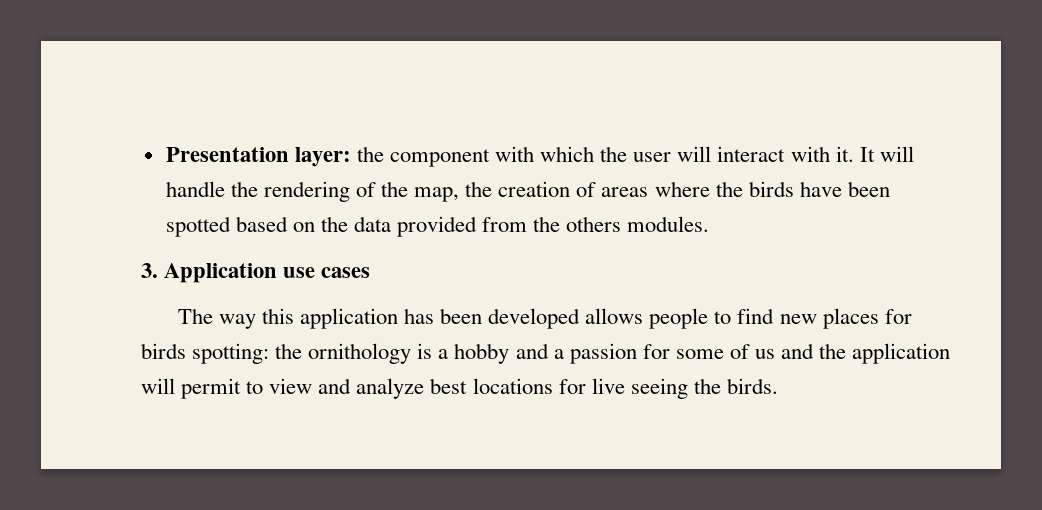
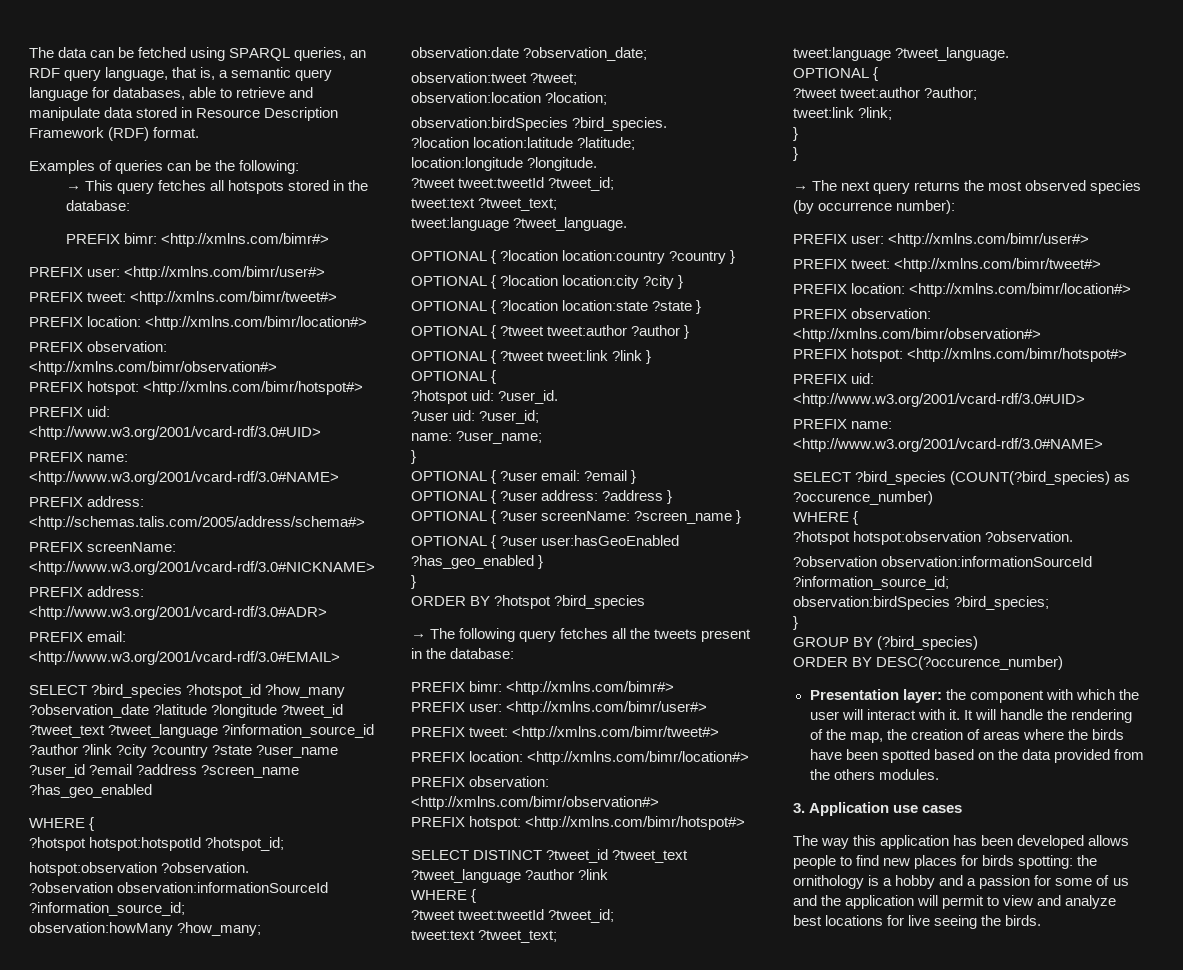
(165, 154) none -> [29,47,367,61] [29,67,333,81] [29,87,314,101] [29,107,339,121] [29,127,200,141] [29,160,300,174] [65,180,368,194] [65,200,130,211] [65,233,329,247] [29,266,326,280] [29,291,338,305] [29,316,368,330] [29,341,168,352] [29,361,277,375] [29,381,364,395] [29,406,111,417] [29,426,321,440] [29,452,129,462] [29,471,339,485] [29,496,145,507] [29,516,365,530] [29,542,177,552] [29,561,375,575] [29,586,145,597] [29,606,327,620] [29,631,127,642] [29,651,340,665] [29,684,346,698] [29,704,344,718] [29,724,375,738] [29,744,339,758] [29,764,300,778] [29,784,152,798] [29,817,95,831] [29,837,285,851] [29,862,250,876] [29,882,329,893] [29,902,185,916] [29,922,262,936] [411,47,648,61] [411,72,578,85] [411,92,608,105] [411,117,668,131] [411,137,636,150] [411,157,598,171] [411,177,615,191] [411,198,558,211] [411,217,628,231] [411,250,736,264] [411,275,684,289] [411,300,702,314] [411,325,690,339] [411,350,652,364] [411,370,497,384] [411,390,559,404] [411,410,540,424] [411,431,543,444] [411,450,416,464] [411,470,637,484] [411,490,673,504] [411,510,742,524] [411,535,680,549] [411,555,544,569] [411,575,416,589] [411,595,646,609] [411,628,752,642] [411,648,515,659] [411,681,675,695] [411,701,708,715] [411,726,720,740] [411,751,750,765] [411,776,550,787] [411,796,659,810] [411,816,746,830] [411,849,689,863] [411,869,609,883] [411,889,477,903] [411,909,615,923] [411,930,558,943] [793,47,1010,61] [793,67,879,81] [793,87,978,100] [793,107,893,120] [793,127,798,141] [793,147,798,161] [793,180,1142,194] [793,200,956,214] [793,233,1090,247] [793,258,1102,272] [793,283,1132,297] [793,308,932,319] [793,328,1041,342] [793,348,1128,362] [793,373,875,384] [793,393,1085,407] [793,419,893,429] [793,438,1103,452] [793,471,1131,485] [793,491,933,505] [793,511,859,525] [793,531,1074,545] [793,556,1093,567] [793,576,949,590] [793,596,1050,610] [793,616,798,630] [793,636,979,650] [793,656,1064,670] The data can be fetched using SPARQL queries, an RDF query language, that is, a semantic query language for databases, able to retrieve and manipulate data stored in Resource Description Framework (RDF) format. // Examples of queries can be the following: // → This query fetches all hotspots stored in the database: // PREFIX bimr: <http://xmlns.com/bimr#> // PREFIX user: <http://xmlns.com/bimr/user#> // PREFIX tweet: <http://xmlns.com/bimr/tweet#> // PREFIX location: <http://xmlns.com/bimr/location#> // PREFIX observation: <http://xmlns.com/bimr/observation#> // PREFIX hotspot: <http://xmlns.com/bimr/hotspot#> // PREFIX uid: <http://www.w3.org/2001/vcard-rdf/3.0#UID> // PREFIX name: <http://www.w3.org/2001/vcard-rdf/3.0#NAME> // PREFIX address: <http://schemas.talis.com/2005/address/schema#> // PREFIX screenName: <http://www.w3.org/2001/vcard-rdf/3.0#NICKNAME> // PREFIX address: <http://www.w3.org/2001/vcard-rdf/3.0#ADR> // PREFIX email: <http://www.w3.org/2001/vcard-rdf/3.0#EMAIL> // SELECT ?bird_species ?hotspot_id ?how_many ?observation_date ?latitude ?longitude ?tweet_id ?tweet_text ?tweet_language ?information_source_id ?author ?link ?city ?country ?state ?user_name ?user_id ?email ?address ?screen_name ?has_geo_enabled // WHERE { // ?hotspot hotspot:hotspotId ?hotspot_id; // hotspot:observation ?observation. // ?observation observation:informationSourceId ?information_source_id; // observation:howMany ?how_many; // observation:date ?observation_date; // observation:tweet ?tweet; // observation:location ?location; // observation:birdSpecies ?bird_species. // ?location location:latitude ?latitude; // location:longitude ?longitude. // ?tweet tweet:tweetId ?tweet_id; // tweet:text ?tweet_text; // tweet:language ?tweet_language. // OPTIONAL { ?location location:country ?country } // OPTIONAL { ?location location:city ?city } // OPTIONAL { ?location location:state ?state } // OPTIONAL { ?tweet tweet:author ?author } // OPTIONAL { ?tweet tweet:link ?link } // OPTIONAL { // ?hotspot uid: ?user_id. // ?user uid: ?user_id; // name: ?user_name; // } // OPTIONAL { ?user email: ?email } // OPTIONAL { ?user address: ?address } // OPTIONAL { ?user screenName: ?screen_name } // OPTIONAL { ?user user:hasGeoEnabled ?has_geo_enabled } // } // ORDER BY ?hotspot ?bird_species // → The following query fetches all the tweets present in the database: // PREFIX bimr: <http://xmlns.com/bimr#> // PREFIX user: <http://xmlns.com/bimr/user#> // PREFIX tweet: <http://xmlns.com/bimr/tweet#> // PREFIX location: <http://xmlns.com/bimr/location#> // PREFIX observation: <http://xmlns.com/bimr/observation#> // PREFIX hotspot: <http://xmlns.com/bimr/hotspot#> // SELECT DISTINCT ?tweet_id ?tweet_text ?tweet_language ?author ?link // WHERE { // ?tweet tweet:tweetId ?tweet_id; // tweet:text ?tweet_text; // tweet:language ?tweet_language. // OPTIONAL { // ?tweet tweet:author ?author; // tweet:link ?link; // } // } // → The next query returns the most observed species (by occurrence number): // PREFIX user: <http://xmlns.com/bimr/user#> // PREFIX tweet: <http://xmlns.com/bimr/tweet#> // PREFIX location: <http://xmlns.com/bimr/location#> // PREFIX observation: <http://xmlns.com/bimr/observation#> // PREFIX hotspot: <http://xmlns.com/bimr/hotspot#> // PREFIX uid: <http://www.w3.org/2001/vcard-rdf/3.0#UID> // PREFIX name: <http://www.w3.org/2001/vcard-rdf/3.0#NAME> // SELECT ?bird_species (COUNT(?bird_species) as ?occurence_number) // WHERE { // ?hotspot hotspot:observation ?observation. // ?observation observation:informationSourceId ?information_source_id; // observation:birdSpecies ?bird_species; // } // GROUP BY (?bird_species) // ORDER BY DESC(?occurence_number) //

